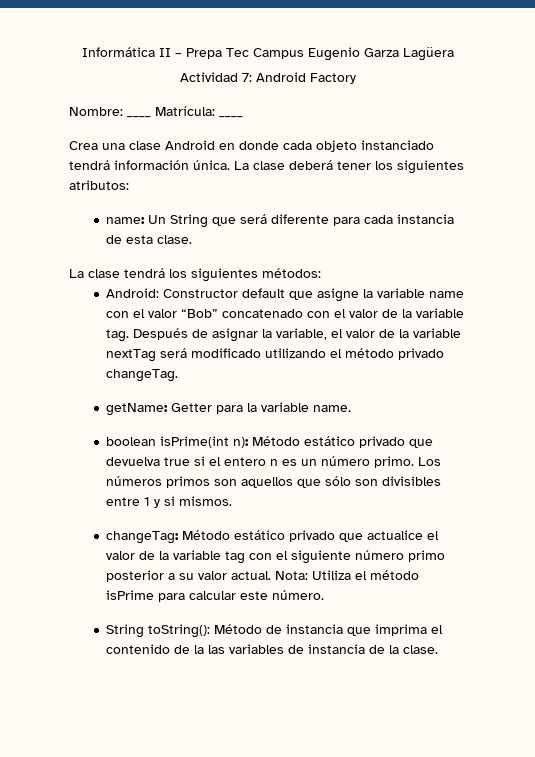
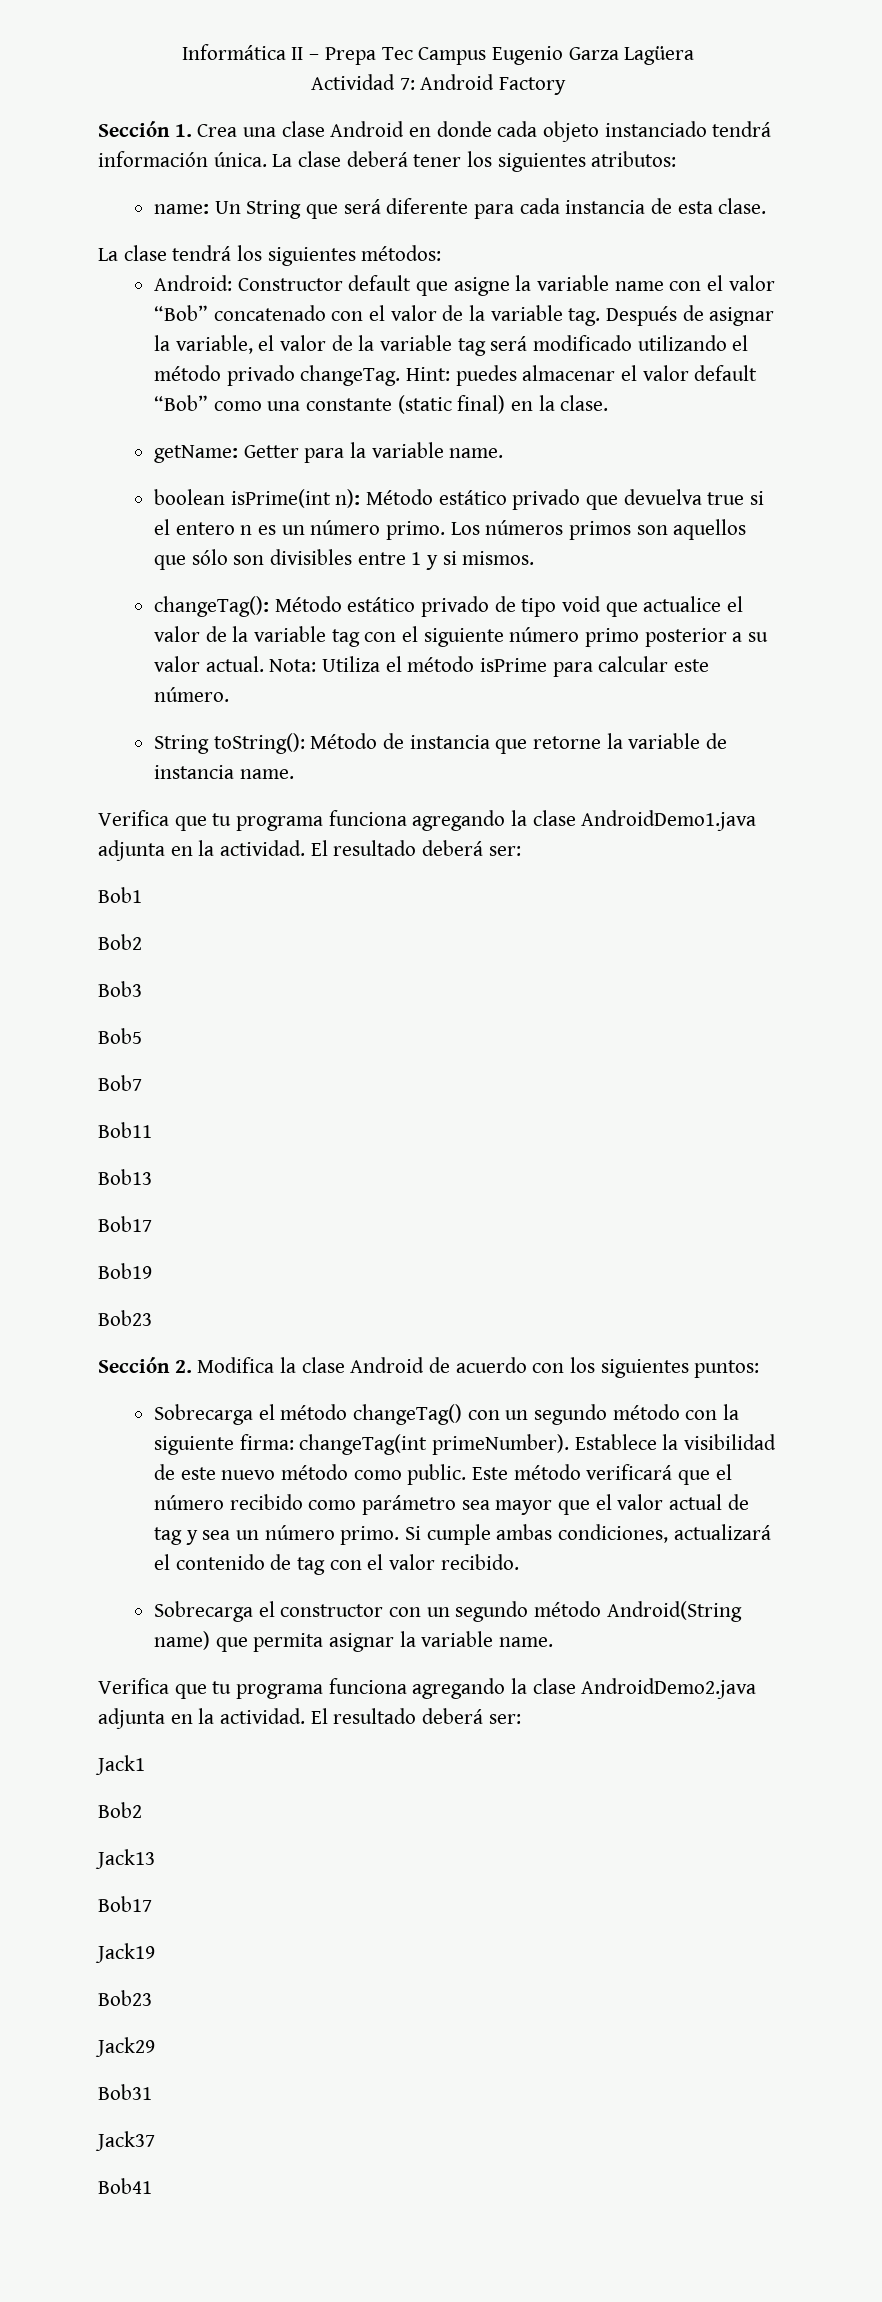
[69,107,123,116] [127,116,151,118] [155,106,215,116] [219,116,243,118] Nombre: ____ Matrícula: ____ // -> [98,121,192,137] Sección 1.
[106,349,157,362] nextTag -> [457,338,486,356] tag
(179, 375) none -> [405,365,758,386] [153,395,609,414] Hint: puedes almacenar el valor default “Bob” como una constante (static final) en la clase.
[106,530,336,544] changeTag: Método estático privado -> [153,596,601,617] changeTag(): Método estático privado de tipo void
[375,624,444,636] [106,644,439,654] imprima el contenido de la las variables de instancia de la clase. -> [532,733,727,749] [153,765,294,779] [98,810,757,831] [98,840,521,861] [98,887,142,903] [98,934,142,950] [98,981,142,997] [98,1028,142,1044] [98,1075,142,1091] [98,1122,152,1138] [98,1169,152,1185] [98,1216,152,1232] [98,1263,152,1279] [98,1310,152,1326] [98,1357,760,1378] [153,1404,739,1425] [153,1434,776,1455] [153,1464,732,1485] [153,1494,749,1515] [153,1524,771,1545] [153,1554,519,1575] [153,1601,742,1622] [153,1631,553,1652] [98,1678,757,1699] [98,1708,521,1729] [95,1755,145,1775] [98,1802,142,1818] [95,1849,155,1869] [98,1896,152,1912] [95,1943,155,1963] [98,1990,152,2006] [95,2037,155,2057] [98,2084,152,2100] [95,2131,155,2151] [98,2178,152,2194] retorne la variable de instancia name. // Verifica que tu programa funciona agregando la clase AndroidDemo1.java adjunta en la actividad. El resultado deberá ser: // Bob1 // Bob2 // Bob3 // Bob5 // Bob7 // Bob11 // Bob13 // Bob17 // Bob19 // Bob23 // Sección 2. Modifica la clase Android de acuerdo con los siguientes puntos: // Sobrecarga el método changeTag() con un segundo método con la siguiente firma: changeTag(int primeNumber). Establece la visibilidad de este nuevo método como public. Este método verificará que el número recibido como parámetro sea mayor que el valor actual de tag y sea un número primo. Si cumple ambas condiciones, actualizará el contenido de tag con el valor recibido. // Sobrecarga el constructor con un segundo método Android(String name) que permita asignar la variable name. // Verifica que tu programa funciona agregando la clase AndroidDemo2.java adjunta en la actividad. El resultado deberá ser: // Jack1 // Bob2 // Jack13 // Bob17 // Jack19 // Bob23 // Jack29 // Bob31 // Jack37 // Bob41

